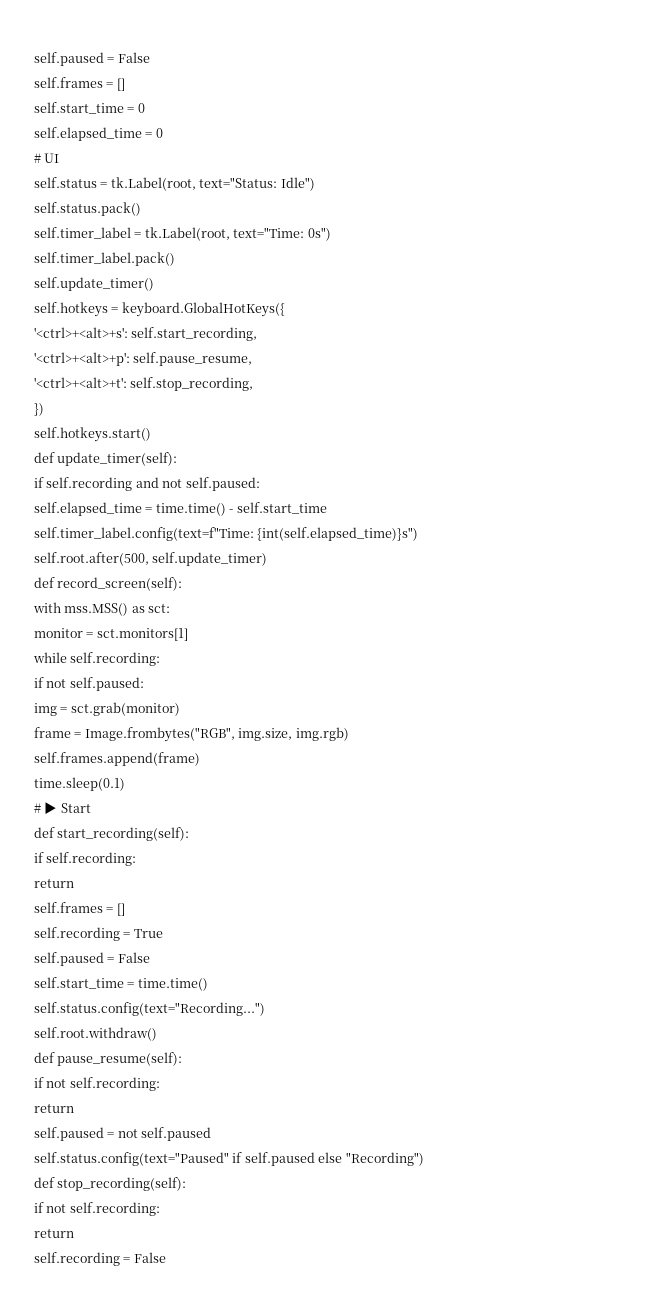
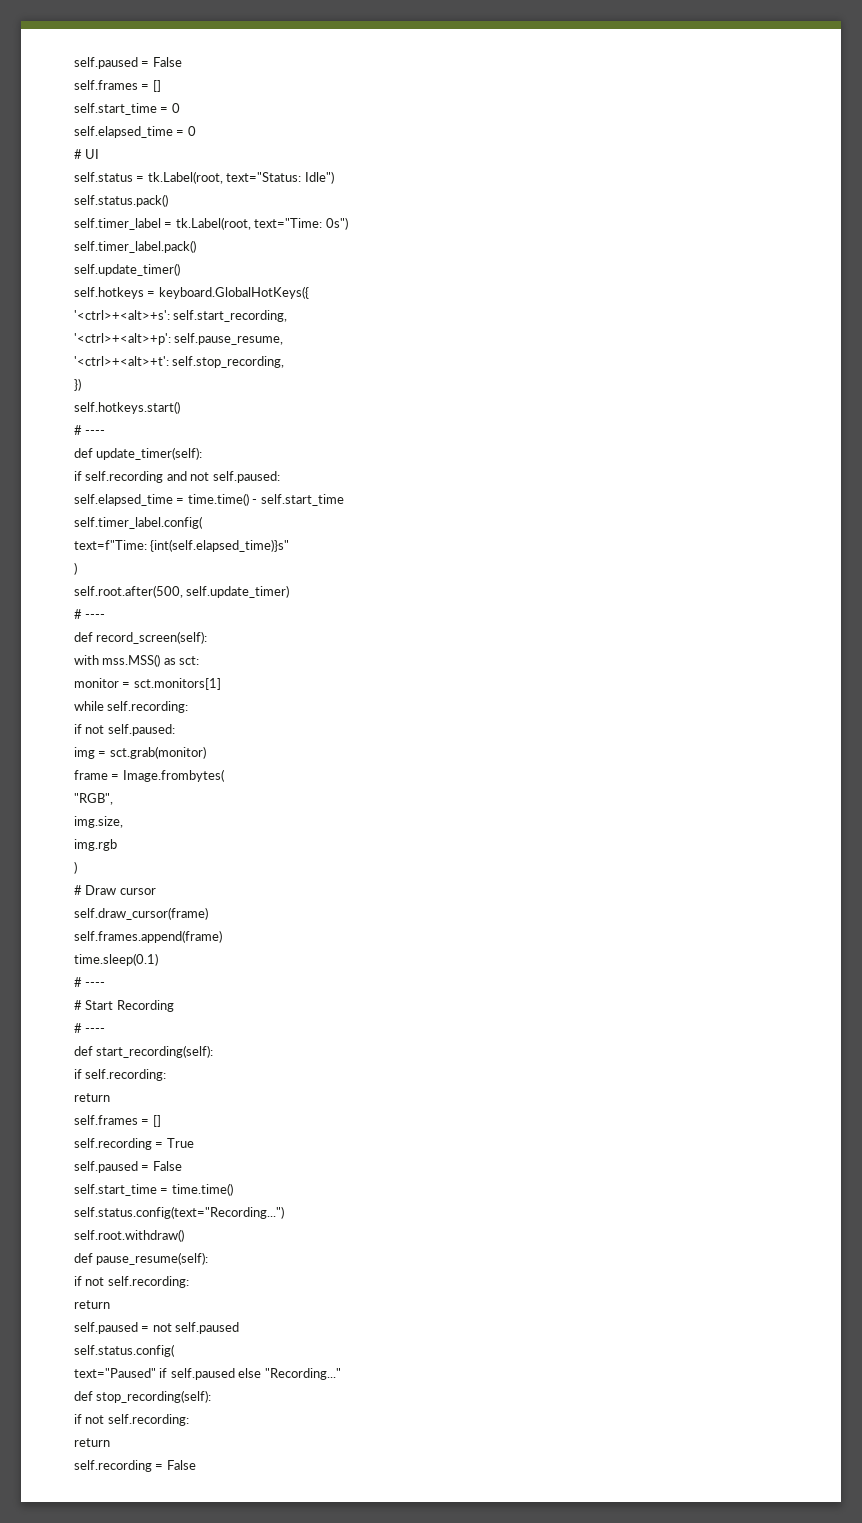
(151, 434) none -> [74,425,106,435] // # ----
[34,527,419,541] self.timer_label.config(text=f"Time: {int(self.elapsed_time)}s") -> [74,516,203,529] [74,539,290,552] [74,562,77,575] self.timer_label.config( // text=f"Time: {int(self.elapsed_time)}s" // )
(268, 559) none -> [74,609,106,619] // # ----
[84,727,235,742] Image.frombytes("RGB", -> [122,769,225,782] [74,793,113,805] Image.frombytes( // "RGB", //
[295,727,349,741] img.rgb) -> [74,839,117,851] [74,861,77,874] [74,885,156,895] [74,907,208,920] // img.rgb // ) // # Draw cursor // self.draw_cursor(frame)
[44,802,58,814] ▶ -> [85,982,106,987] [74,1000,82,1010] ---- // #
(91, 808) none -> [116,1000,174,1012] [74,1023,106,1033] Recording // # ----
[34,1152,229,1166] self.status.config(text="Paused" -> [74,1344,175,1357] [74,1368,156,1378] self.status.config( // text="Paused"
[345,1152,424,1166] "Recording") -> [264,1368,341,1380] "Recording..."

